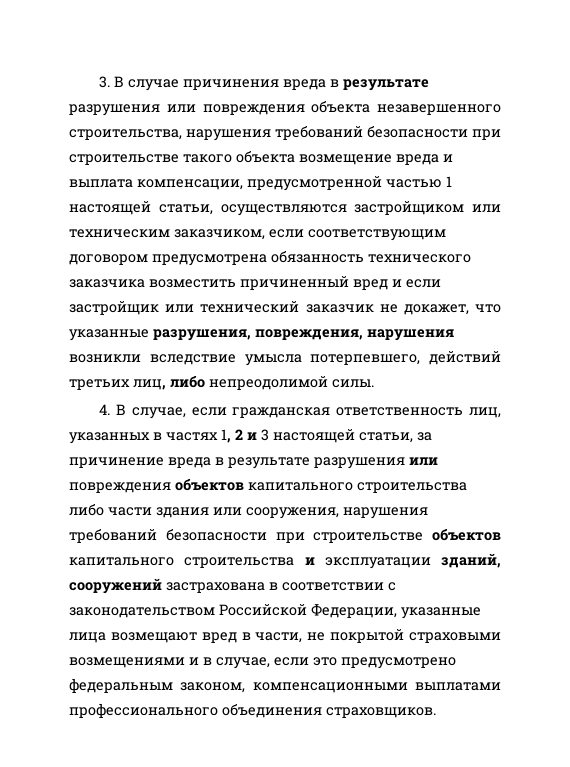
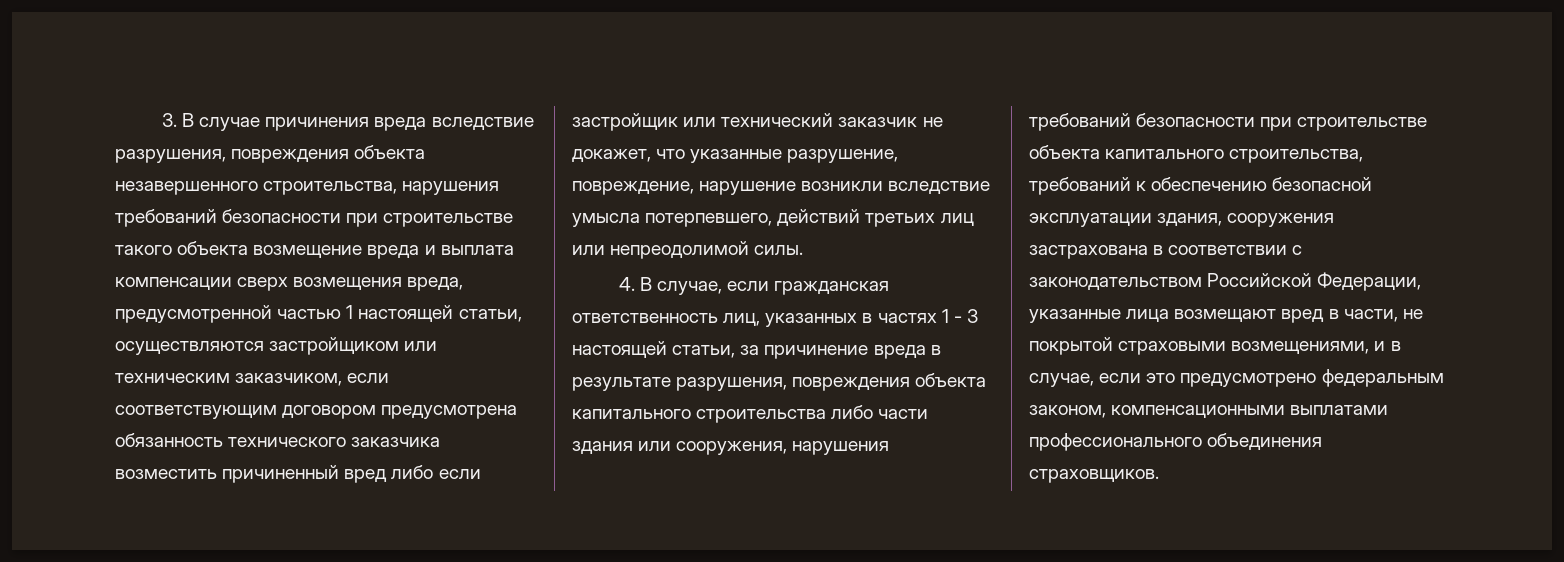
[330,79,430,91] [69,104,196,116] в результате разрушения или -> [431,117,534,130] [115,149,226,163] вследствие разрушения,
[137,179,243,190] компенсации, -> [115,277,464,291] компенсации сверх возмещения вреда,
[392,279,402,287] и -> [391,465,434,479] либо
[153,329,454,341] разрушения, повреждения, нарушения -> [787,149,899,163] [572,181,797,195] разрушение, повреждение, нарушение
[133,375,205,390] лиц, либо -> [940,213,974,226] [572,245,605,255] лиц или
[221,429,257,443] 1, 2 и -> [941,309,962,323] 1 -
[314,457,438,469] [69,478,244,493] разрушения или повреждения объектов -> [676,373,987,391] разрушения, повреждения объекта
[432,528,501,541] [69,553,501,569] [69,578,162,594] объектов капитального строительства и эксплуатации зданий, сооружений -> [1029,145,1364,163] [1029,177,1373,195] [1029,213,1335,227] объекта капитального строительства, требований к обеспечению безопасной эксплуатации здания, сооружения
[69,657,185,668] возмещениями -> [1231,341,1370,354] возмещениями,

